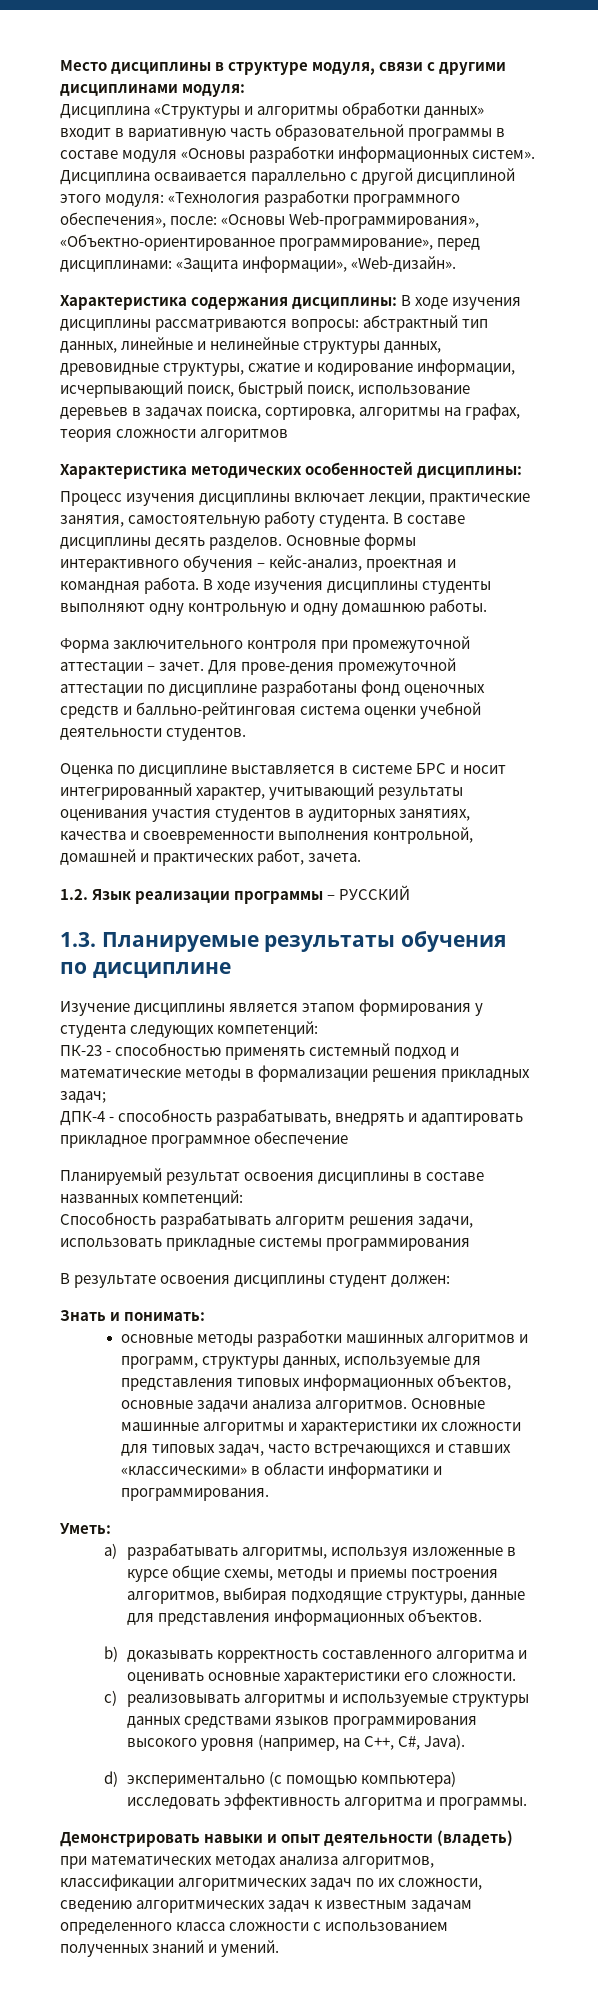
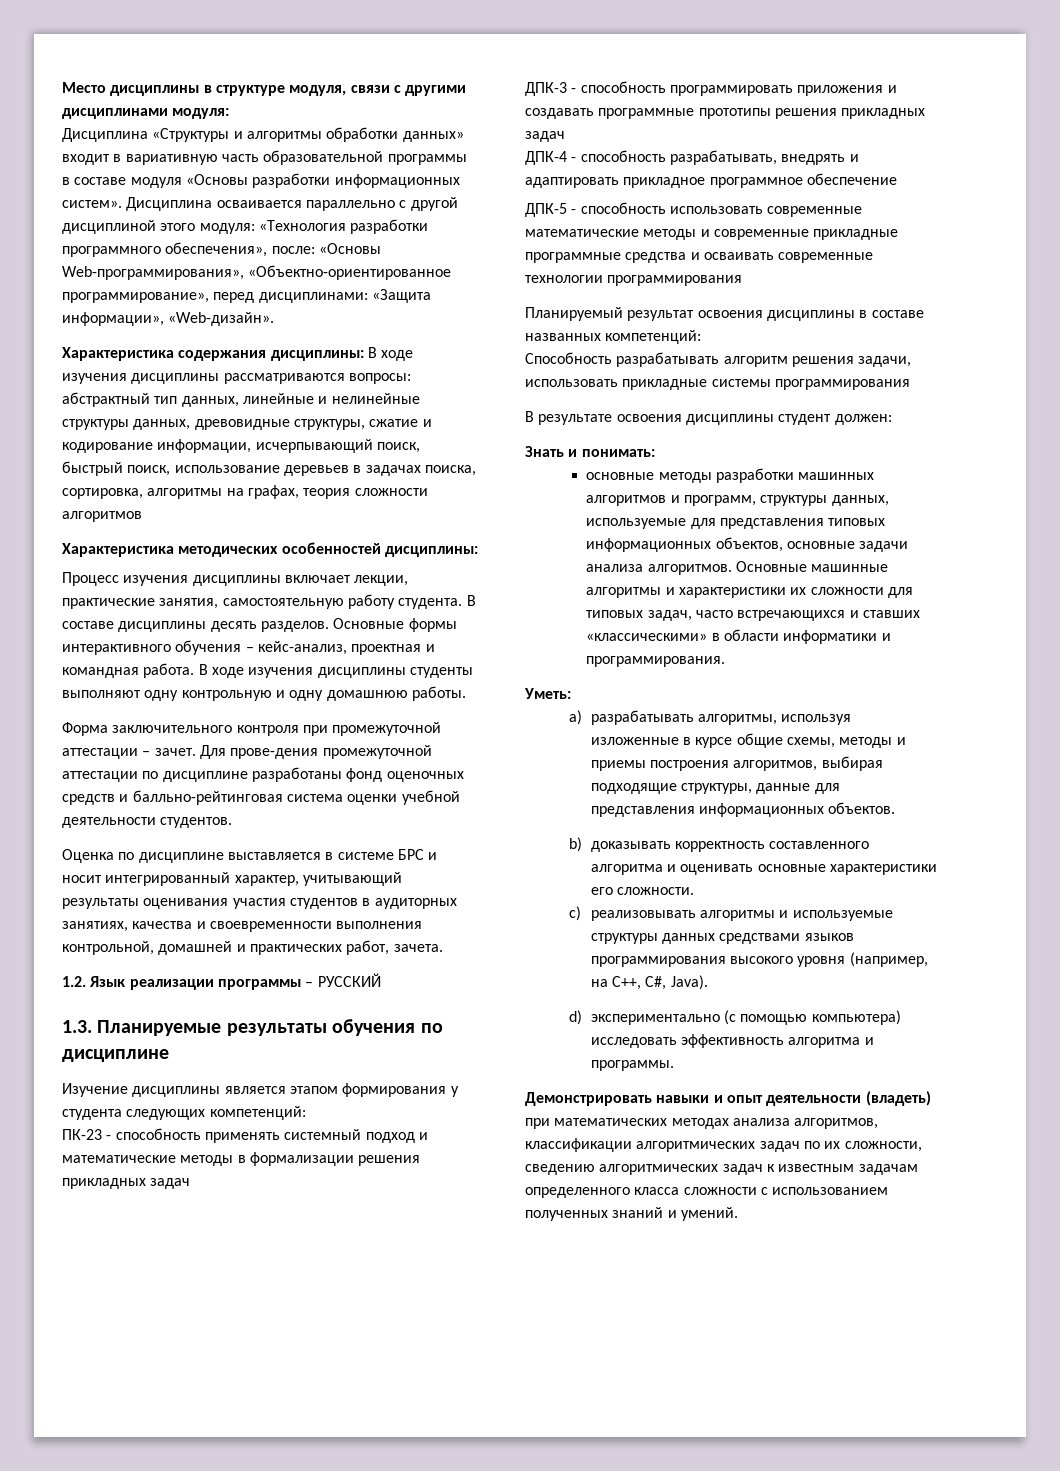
[115,1043,222,1056] способностью -> [115,1128,201,1140] способность
[60,1091,106,1103] задач; -> [150,1178,191,1189] [525,81,897,96] [525,108,926,119] [525,131,565,142] задач // ДПК-3 - способность программировать приложения и создавать программные прототипы решения прикладных задач
(349, 1137) none -> [525,202,863,217] [525,229,899,240] [525,252,874,263] [525,275,743,286] // ДПК-5 - способность использовать современные математические методы и современные прикладные программные средства и осваивать современные технологии программирования

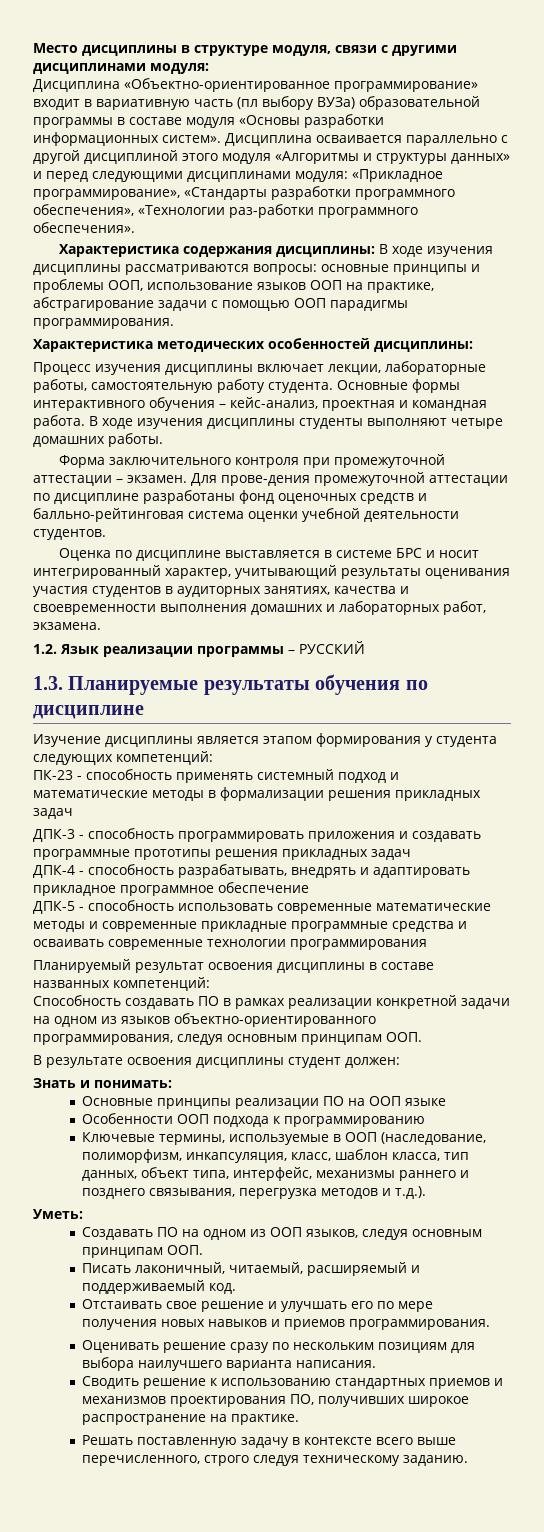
[152,127,464,142] «Структуры и алгоритмы обработки данных» -> [124,78,478,92] «Объектно-ориентированное программирование»
(259, 158) none -> [237,96,355,110] (пл выбору ВУЗа)
[199,219,429,234] [62,242,381,257] [62,265,452,280] [62,289,431,303] [62,312,275,326] модуля: «Технология разработки программного обеспечения», после: «Основы Web-программирования», «Объектно-ориентированное программирование», перед дисциплинами: «Защита информации», «Web-дизайн». -> [222,151,510,164] [33,169,443,182] [33,186,455,200] [33,204,418,218] [33,222,135,233] модуля «Алгоритмы и структуры данных» и перед следующими дисциплинами модуля: «Прикладное программирование», «Стандарты разработки программного обеспечения», «Технологии раз-работки программного обеспечения».
[62,392,420,407] [62,419,432,430] [62,439,420,453] [62,461,476,476] [62,485,428,499] [62,511,142,522] абстрактный тип данных, линейные и нелинейные структуры данных, древовидные структуры, сжатие и кодирование информации, исчерпывающий поиск, быстрый поиск, использование деревьев в задачах поиска, сортировка, алгоритмы на графах, теория сложности алгоритмов -> [321,264,480,275] [33,279,434,293] [33,297,408,311] [33,318,174,329] основные принципы и проблемы ООП, использование языков ООП на практике, абстрагирование задачи с помощью ООП парадигмы программирования.
[62,598,219,609] практические занятия, -> [385,361,486,375] [33,379,87,393] лабораторные работы,
[466,595,476,606] [62,621,329,632] В составе дисциплины десять разделов. -> (333, 387) none
[144,690,408,701] одну контрольную и одну домашнюю -> [451,418,503,429] [33,436,105,447] четыре домашних
[154,748,196,756] зачет. -> [127,475,187,483] экзамен.
[62,940,443,955] контрольной, домашней и практических работ, зачета. -> [251,601,486,615] [33,622,101,630] домашних и лабораторных работ, экзамена.
[616,352,912,367] [525,379,910,390] разрабатывать алгоритм решения задачи, использовать прикладные системы программирования -> [125,995,510,1009] [33,1013,376,1027] [33,1032,422,1045] создавать ПО в рамках реализации конкретной задачи на одном из языков объектно-ориентированного программирования, следуя основным принципам ООП.
[586,468,875,483] [586,495,889,506] [586,518,886,529] [586,537,909,552] [586,561,889,575] [586,587,914,598] [586,610,921,621] [586,629,891,644] [586,656,726,667] [524,688,571,699] [568,710,852,725] [590,733,906,748] [590,756,883,771] [590,783,840,794] [590,802,896,817] [568,837,870,852] [590,864,938,875] [590,887,695,895] [568,906,893,921] [590,933,854,944] [590,952,928,967] [590,975,708,990] [568,1010,901,1025] [590,1034,874,1048] [590,1060,674,1071] [525,1091,931,1106] [525,1118,879,1129] [525,1138,922,1152] [525,1164,918,1175] [525,1187,889,1198] [525,1207,738,1221] основные методы разработки машинных алгоритмов и программ, структуры данных, используемые для представления типовых информационных объектов, основные задачи анализа алгоритмов. Основные машинные алгоритмы и характеристики их сложности для типовых задач, часто встречающихся и ставших «классическими» в области информатики и программирования. // Уметь: // a) разрабатывать алгоритмы, используя изложенные в курсе общие схемы, методы и приемы построения алгоритмов, выбирая подходящие структуры, данные для представления информационных объектов. // b) доказывать корректность составленного алгоритма и оценивать основные характеристики его сложности. // c) реализовывать алгоритмы и используемые структуры данных средствами языков программирования высокого уровня (например, на C++, C#, Java). // d) экспериментально (с помощью компьютера) исследовать эффективность алгоритма и программы. // Демонстрировать навыки и опыт деятельности (владеть) при математических методах анализа алгоритмов, классификации алгоритмических задач по их сложности, сведению алгоритмических задач к известным задачам определенного класса сложности с использованием полученных знаний и умений. -> [82,1096,447,1109] [82,1113,426,1127] [82,1132,487,1145] [82,1149,470,1163] [82,1167,470,1181] [82,1186,427,1199] [33,1209,83,1219] [82,1227,483,1240] [82,1245,204,1258] [82,1262,421,1276] [82,1280,237,1294] [82,1299,434,1312] [82,1319,491,1330] [82,1340,476,1353] [82,1357,377,1371] [82,1376,504,1389] [82,1394,470,1407] [82,1414,300,1425] [82,1435,457,1448] [82,1455,469,1466] Основные принципы реализации ПО на ООП языке // Особенности ООП подхода к программированию // Ключевые термины, используемые в ООП (наследование, полиморфизм, инкапсуляция, класс, шаблон класса, тип данных, объект типа, интерфейс, механизмы раннего и позднего связывания, перегрузка методов и т.д.). // Уметь: // Создавать ПО на одном из ООП языков, следуя основным принципам ООП. // Писать лаконичный, читаемый, расширяемый и поддерживаемый код. // Отстаивать свое решение и улучшать его по мере получения новых навыков и приемов программирования. // Оценивать решение сразу по нескольким позициям для выбора наилучшего варианта написания. // Сводить решение к использованию стандартных приемов и механизмов проектирования ПО, получивших широкое распространение на практике. // Решать поставленную задачу в контексте всего выше перечисленного, строго следуя техническому заданию.

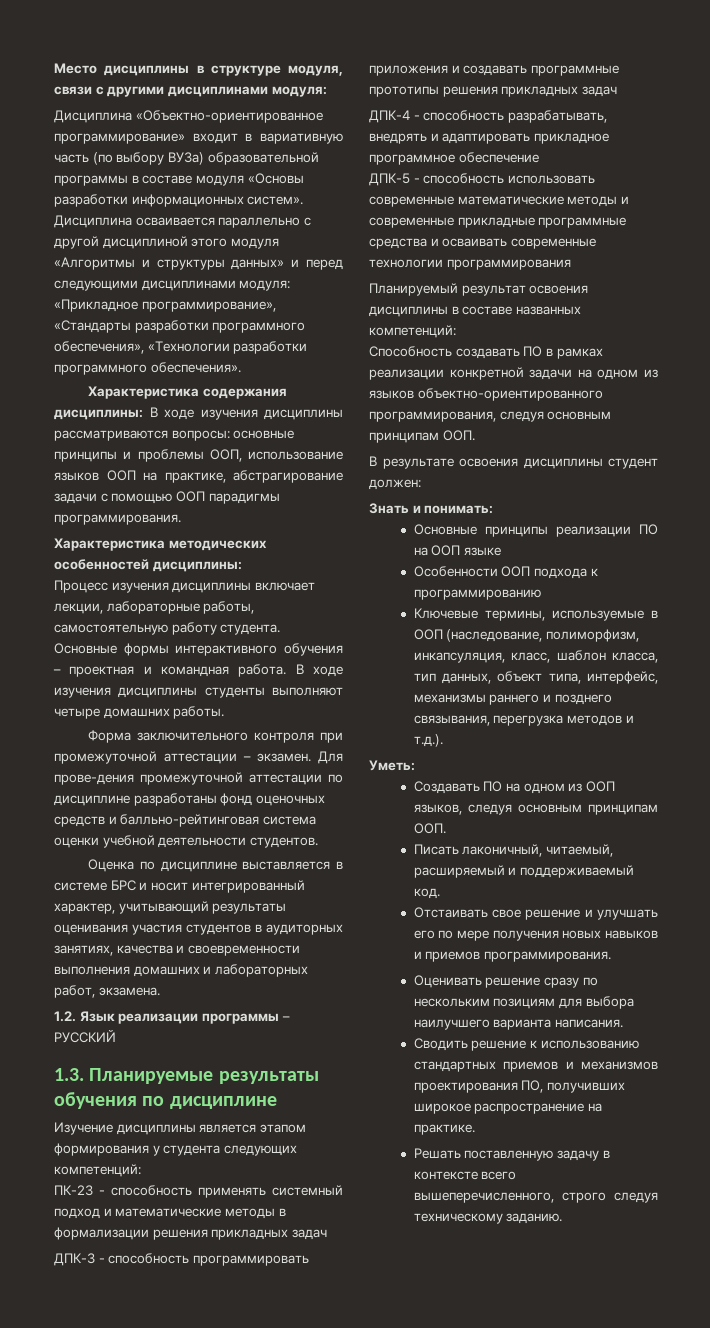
[237,97,258,109] (пл -> [92,152,113,165] (по
[229,204,314,218] раз-работки -> [233,341,308,354] разработки
[230,397,318,409] кейс-анализ, -> (61, 671) none
[417,1437,457,1445] [82,1455,201,1466] выше перечисленного, -> [413,1192,554,1203] вышеперечисленного,

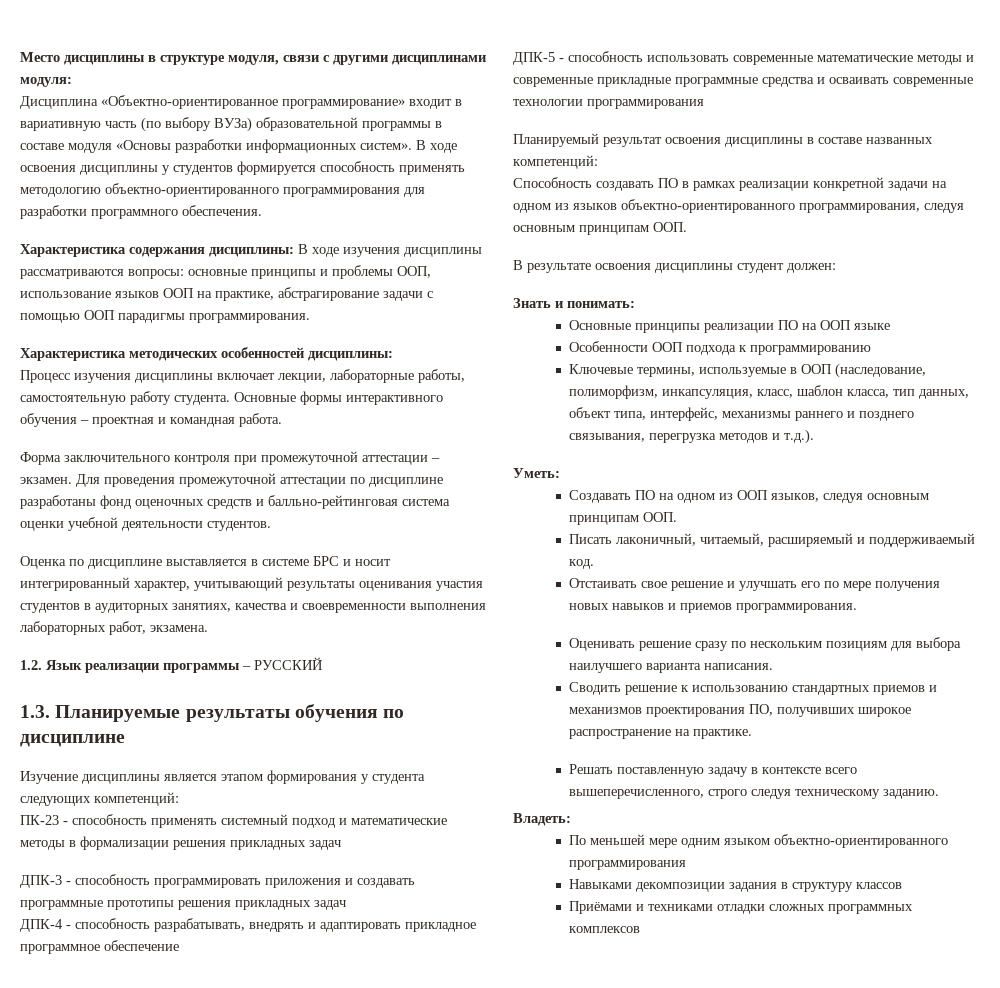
[54,215,311,228] [54,236,279,249] [54,257,343,270] [54,280,291,291] [54,299,276,312] [54,320,306,333] [54,341,308,354] [54,362,241,375] Дисциплина осваивается параллельно с другой дисциплиной этого модуля «Алгоритмы и структуры данных» и перед следующими дисциплинами модуля: «Прикладное программирование», «Стандарты разработки программного обеспечения», «Технологии разработки программного обеспечения». -> [416,140,457,153] [20,161,465,175] [20,183,425,197] [20,205,262,219] В ходе освоения дисциплины у студентов формируется способность применять методологию объектно-ориентированного программирования для разработки программного обеспечения.
[295,664,343,677] [54,687,343,698] [54,706,225,719] В ходе изучения дисциплины студенты выполняют четыре домашних работы. -> (282, 420) none
[54,774,134,785] прове-дения -> [104,477,175,487] проведения
[133,966,212,977] домашних и -> (486, 606) none
(563, 1218) none -> [513,813,571,826] [569,834,949,848] [569,860,687,870] [569,879,903,892] [569,901,914,914] [569,926,641,933] // Владеть: // По меньшей мере одним языком объектно-ориентированного программирования // Навыками декомпозиции задания в структуру классов // Приёмами и техниками отладки сложных программных комплексов

